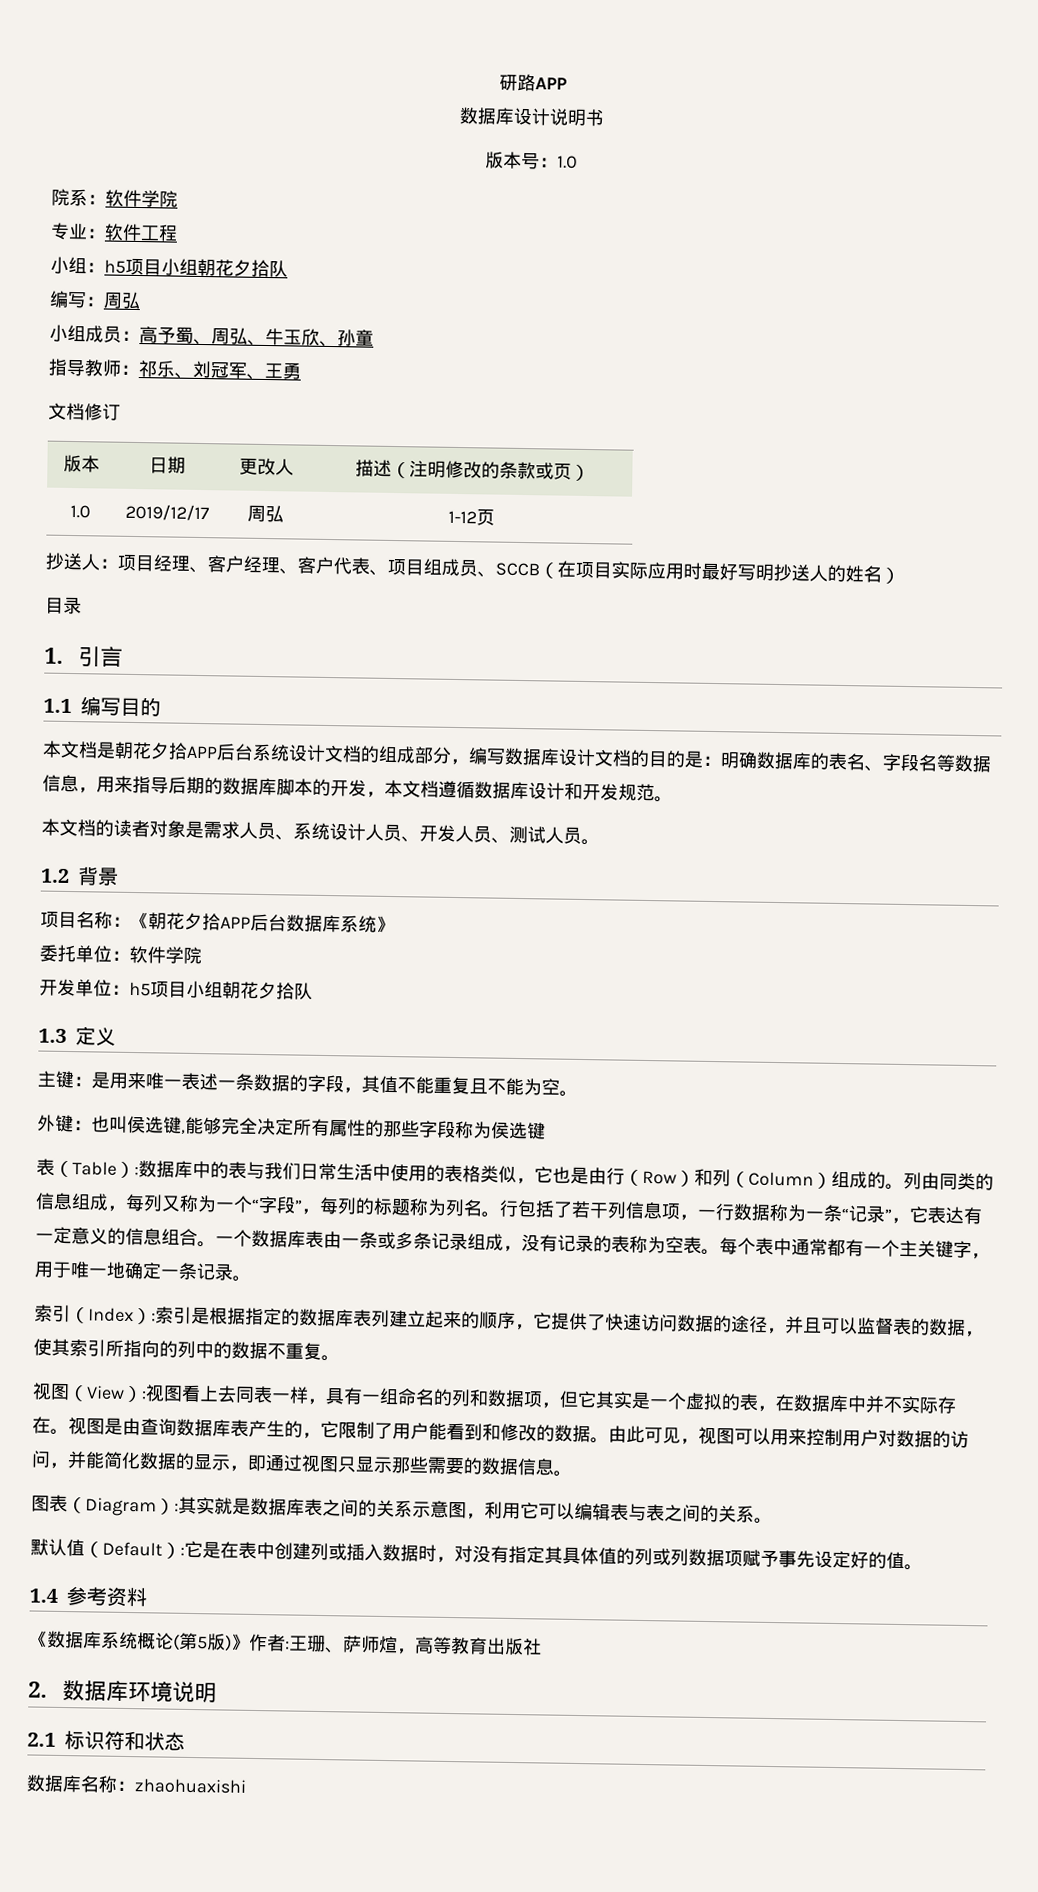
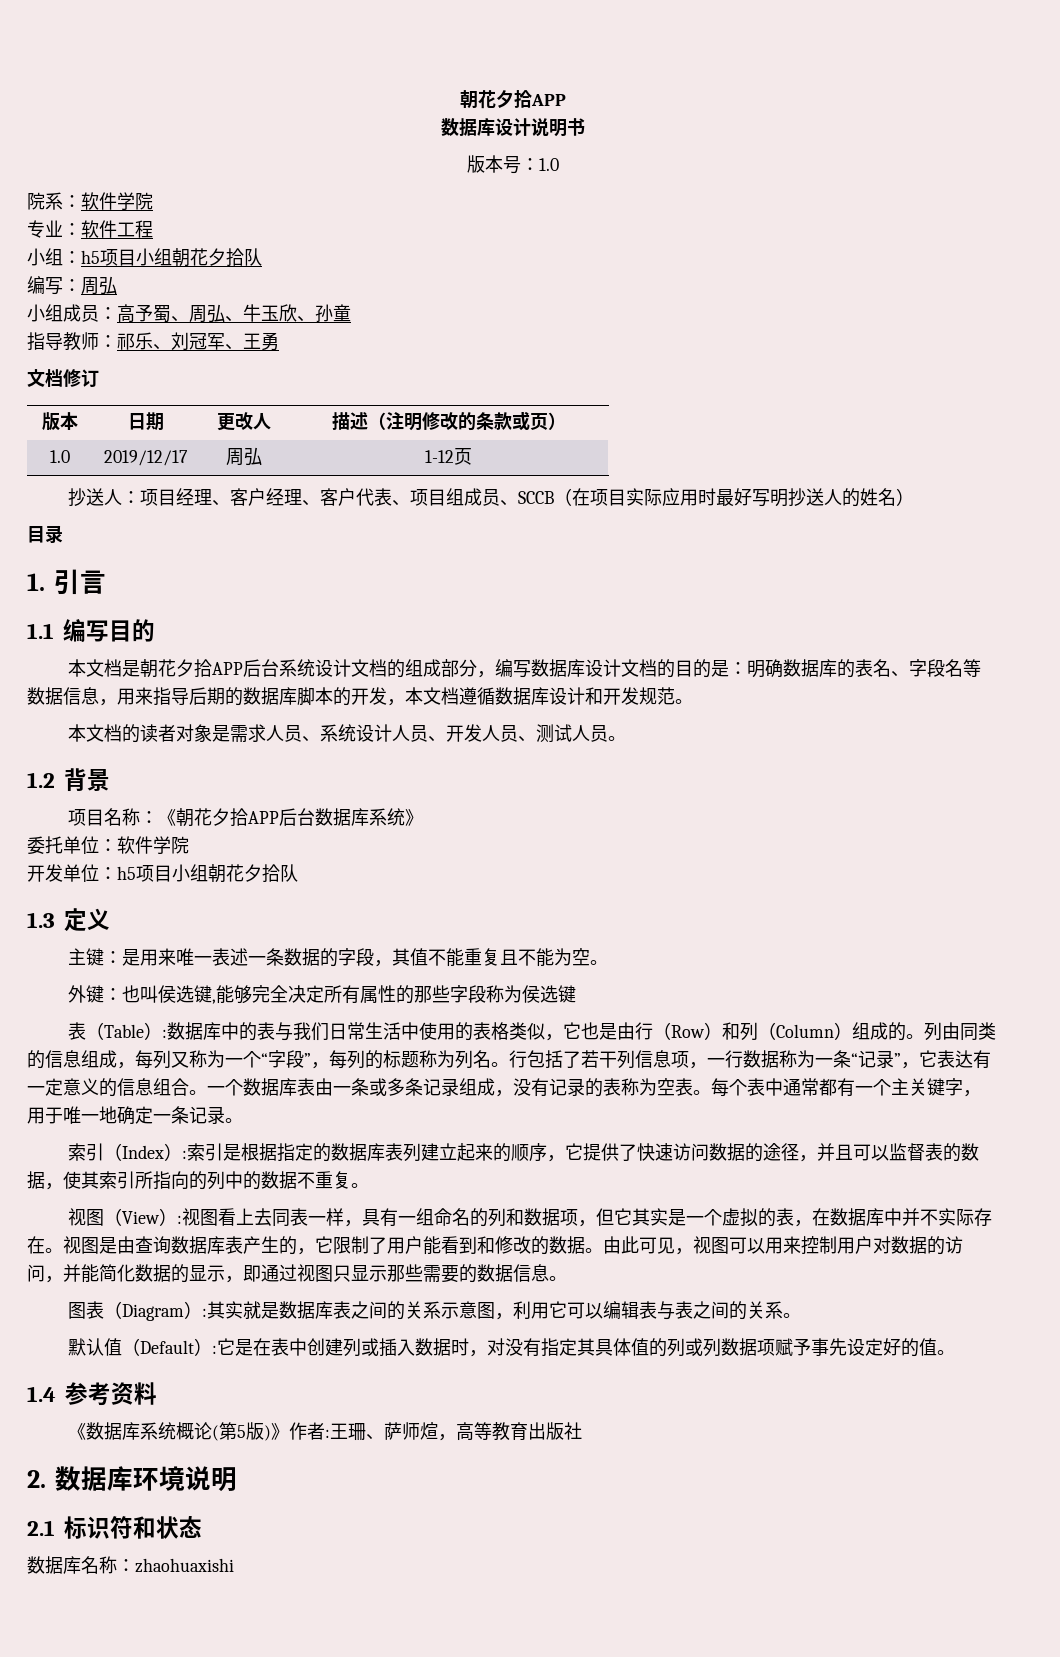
[498,73,536,92] 研路 -> [459,89,532,109] 朝花夕拾

